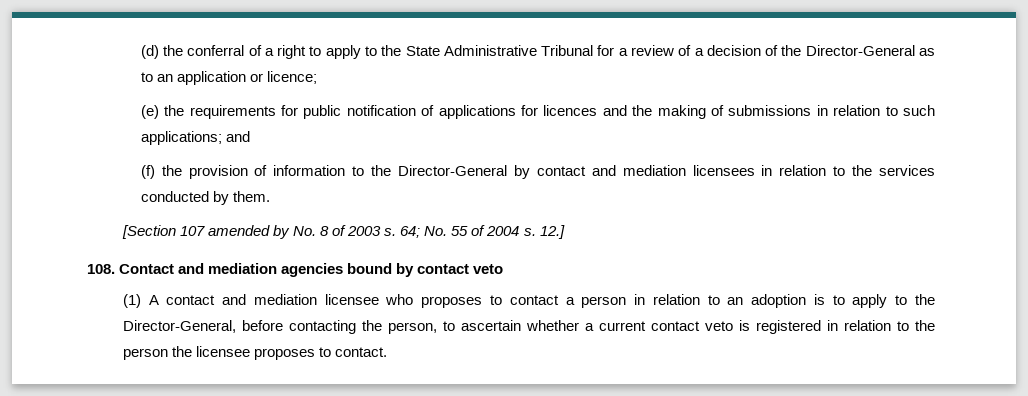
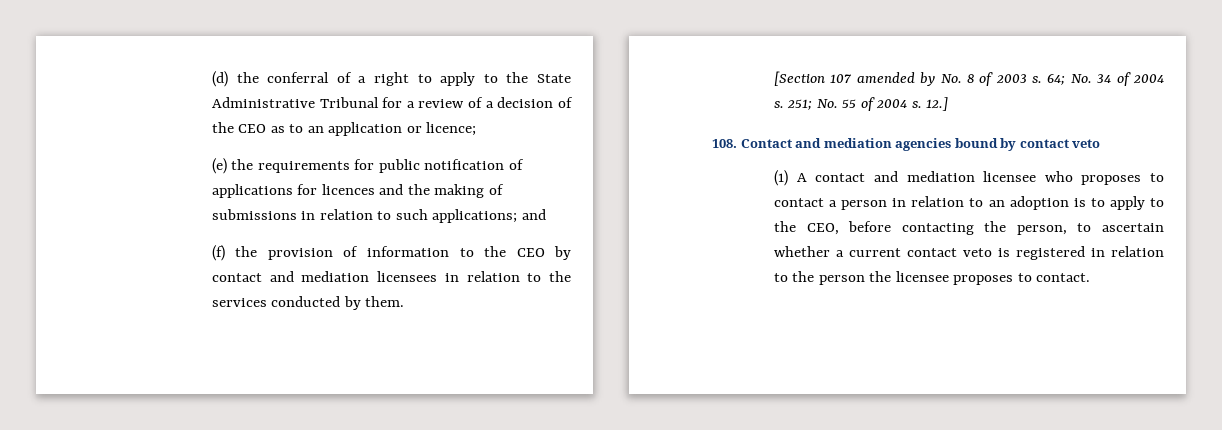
[805,45,915,56] Director-General -> [238,124,267,133] CEO
[397,165,507,176] Director-General -> [516,248,545,257] CEO
(448, 231) none -> [1097,72,1165,86] [773,99,838,110] 34 of 2004 s. 251; No.
[122,320,236,333] Director-General, -> [806,223,839,235] CEO,

